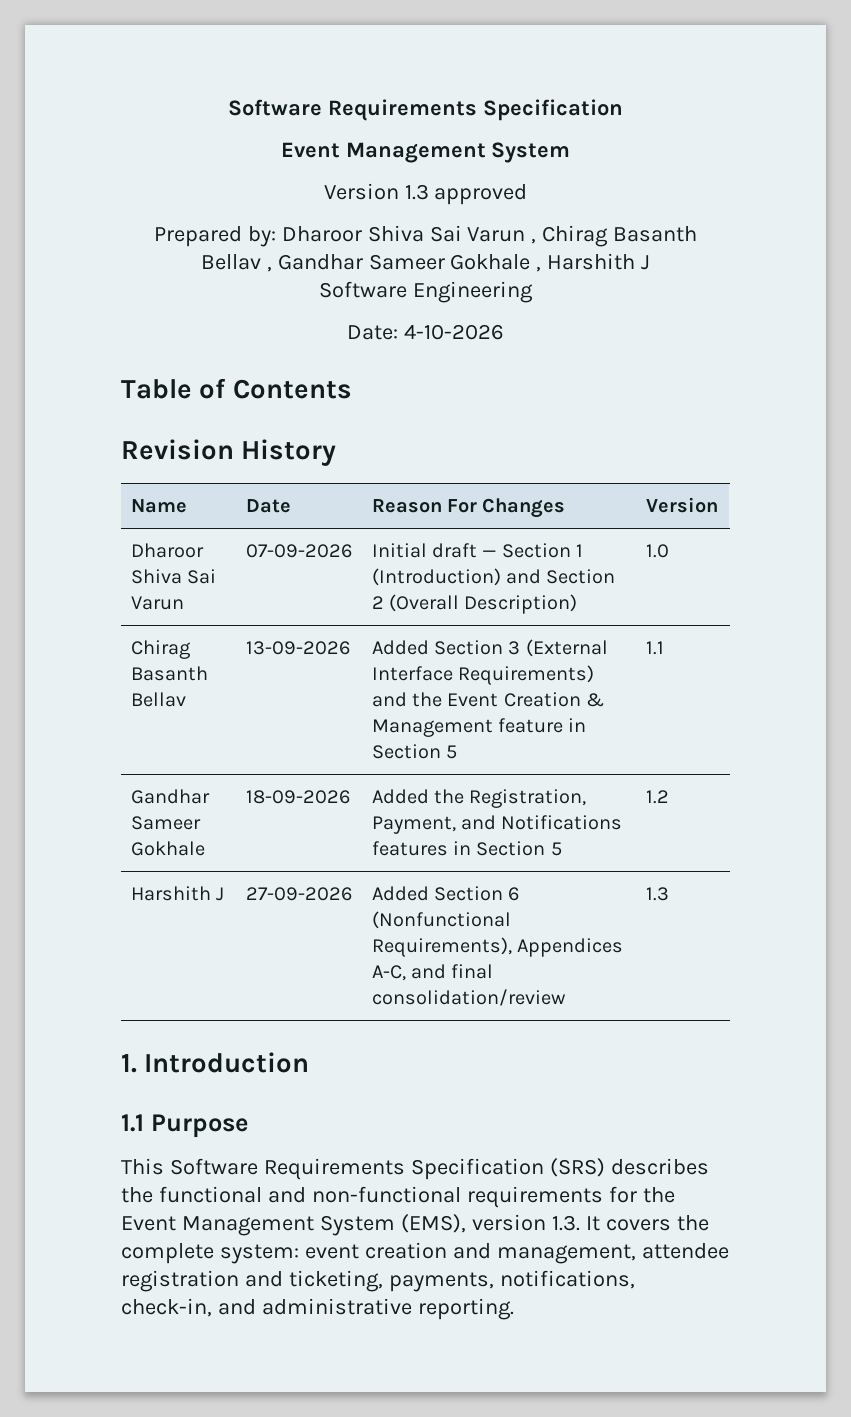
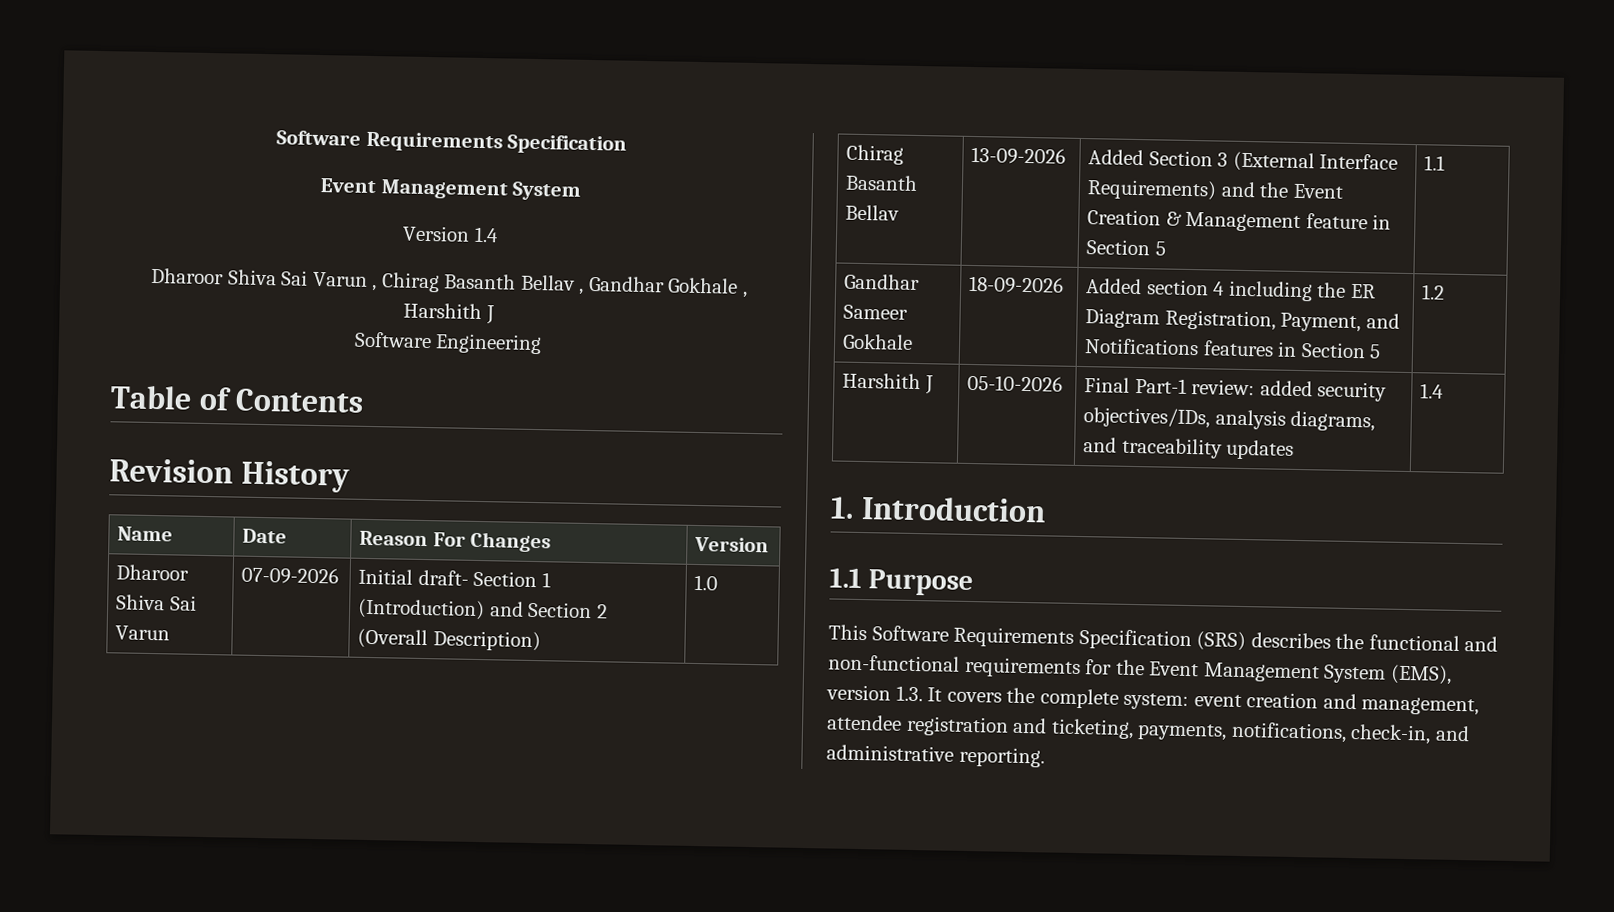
[404,184,528,205] [153,226,276,247] 1.3 approved // Prepared by: -> [473,226,499,243] 1.4 //
[368,254,445,270] Sameer -> (665, 284) none
[347,324,504,340] // Date: 4-10-2026 -> (543, 344) none
[432,543,497,558] draft — -> [417,569,469,586] draft-
[434,789,465,804] the -> [1146,279,1376,302] [1085,308,1161,329] section 4 including the ER Diagram
[245,887,352,901] [371,886,520,901] [371,911,511,929] [371,937,624,957] [371,964,494,981] [371,989,566,1006] [645,887,669,901] 27-09-2026 | Added Section 6 (Nonfunctional Requirements), Appendices A-C, and final consolidation/review | 1.3 -> [967,374,1064,392] [1084,377,1388,402] [1083,407,1376,432] [1083,437,1295,460] [1420,383,1445,399] 05-10-2026 | Final Part-1 review: added security objectives/IDs, analysis diagrams, and traceability updates | 1.4

